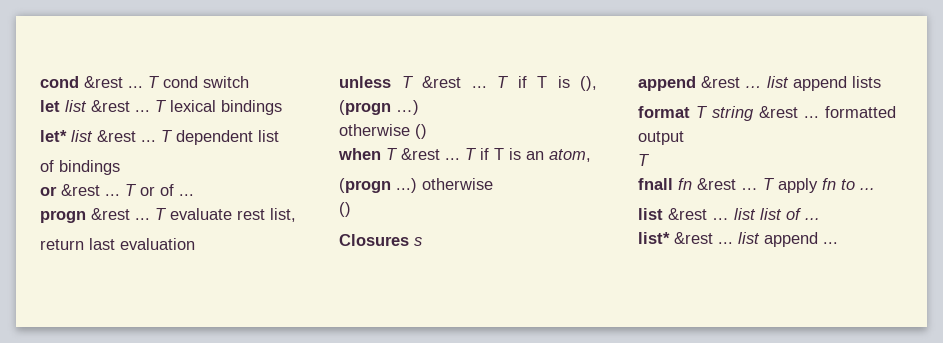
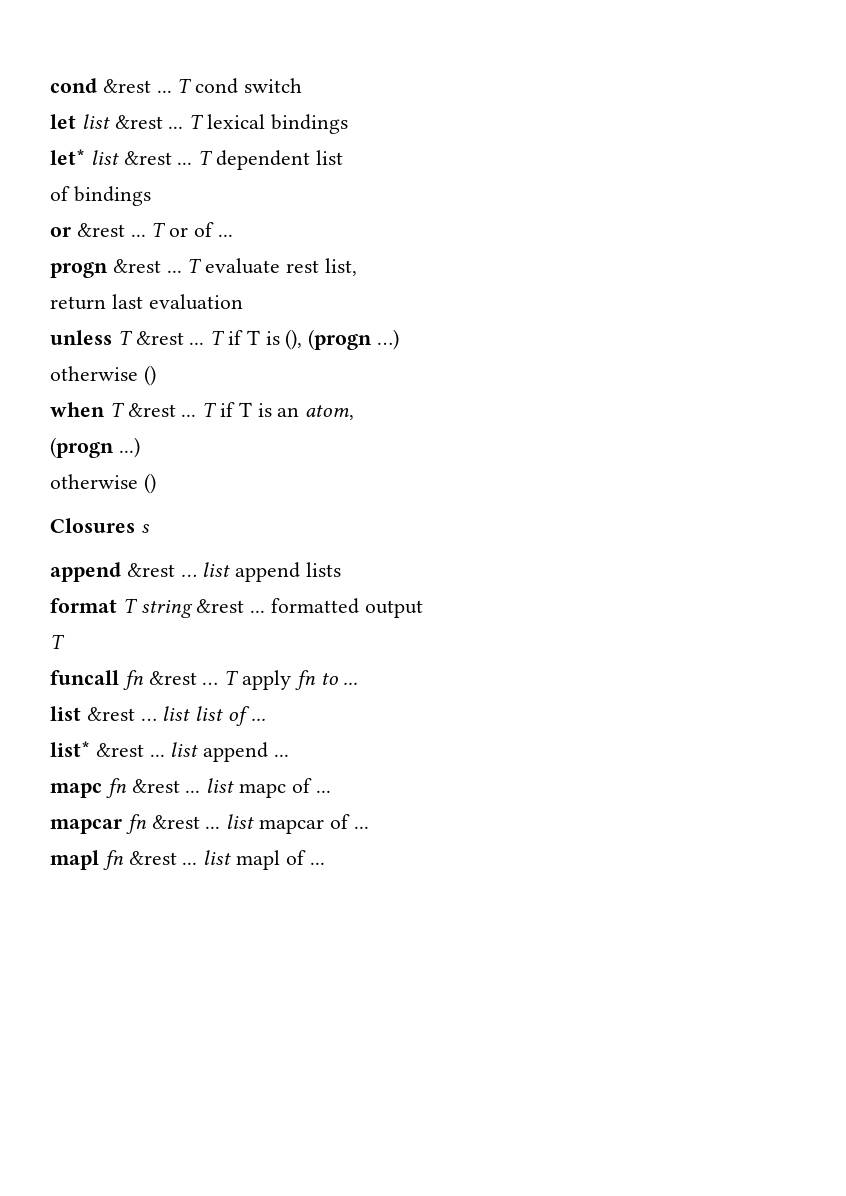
[422,178,493,190] otherwise // -> [50,474,138,489] // otherwise
[638,178,673,190] fnall -> [50,670,119,685] funcall
(838, 243) none -> [50,778,331,798] [50,814,369,834] [50,850,325,870] // mapc fn &rest ... list mapc of ... // mapcar fn &rest ... list mapcar of ... // mapl fn &rest ... list mapl of ...

